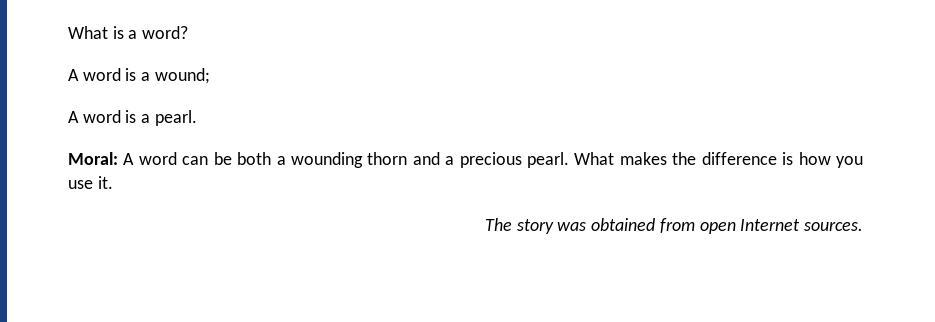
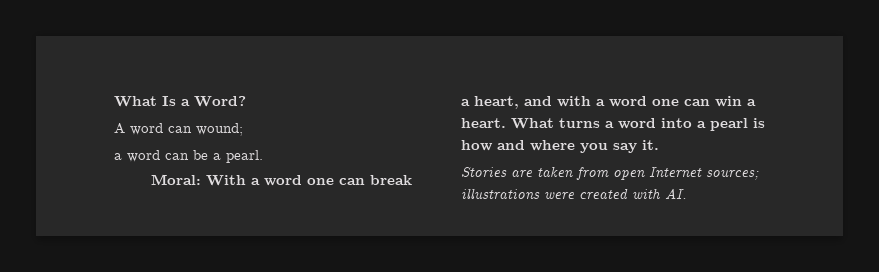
[68,26,189,39] [68,68,151,81] What is a word? // A word is a -> [114,96,246,107] [114,123,192,135] What Is a Word? // A word can
[68,110,137,123] A word is -> [114,150,208,162] a word can be
[123,152,864,168] [68,176,113,189] [484,218,864,234] A word can be both a wounding thorn and a precious pearl. What makes the difference is how you use it. // The story was obtained from open Internet sources. -> [206,175,413,186] [461,96,756,109] [461,118,765,131] [461,140,659,153] [461,166,759,180] [461,188,687,200] With a word one can break a heart, and with a word one can win a heart. What turns a word into a pearl is how and where you say it. // Stories are taken from open Internet sources; illustrations were created with AI.

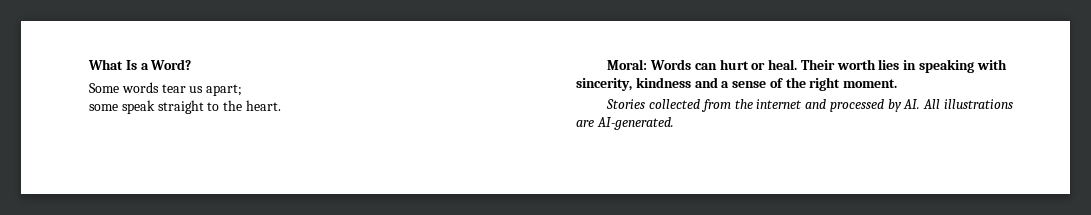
[114,123,243,136] [114,150,263,163] [151,174,413,186] [461,96,756,109] [461,118,765,131] [461,140,659,153] [461,166,759,180] [461,188,687,200] A word can wound; // a word can be a pearl. // Moral: With a word one can break a heart, and with a word one can win a heart. What turns a word into a pearl is how and where you say it. // Stories are taken from open Internet sources; illustrations were created with AI. -> [89,82,243,96] [89,100,281,114] [607,59,1007,73] [576,77,898,91] [606,99,1014,112] [576,117,674,130] Some words tear us apart; // some speak straight to the heart. // Moral: Words can hurt or heal. Their worth lies in speaking with sincerity, kindness and a sense of the right moment. // Stories collected from the internet and processed by AI. All illustrations are AI-generated.

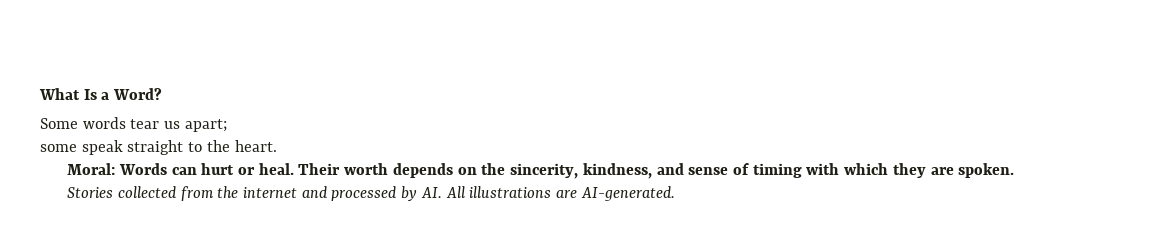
[878,59,1007,73] [576,77,898,91] lies in speaking with sincerity, kindness and a sense of the right moment. -> [392,163,1015,179] depends on the sincerity, kindness, and sense of timing with which they are spoken.

